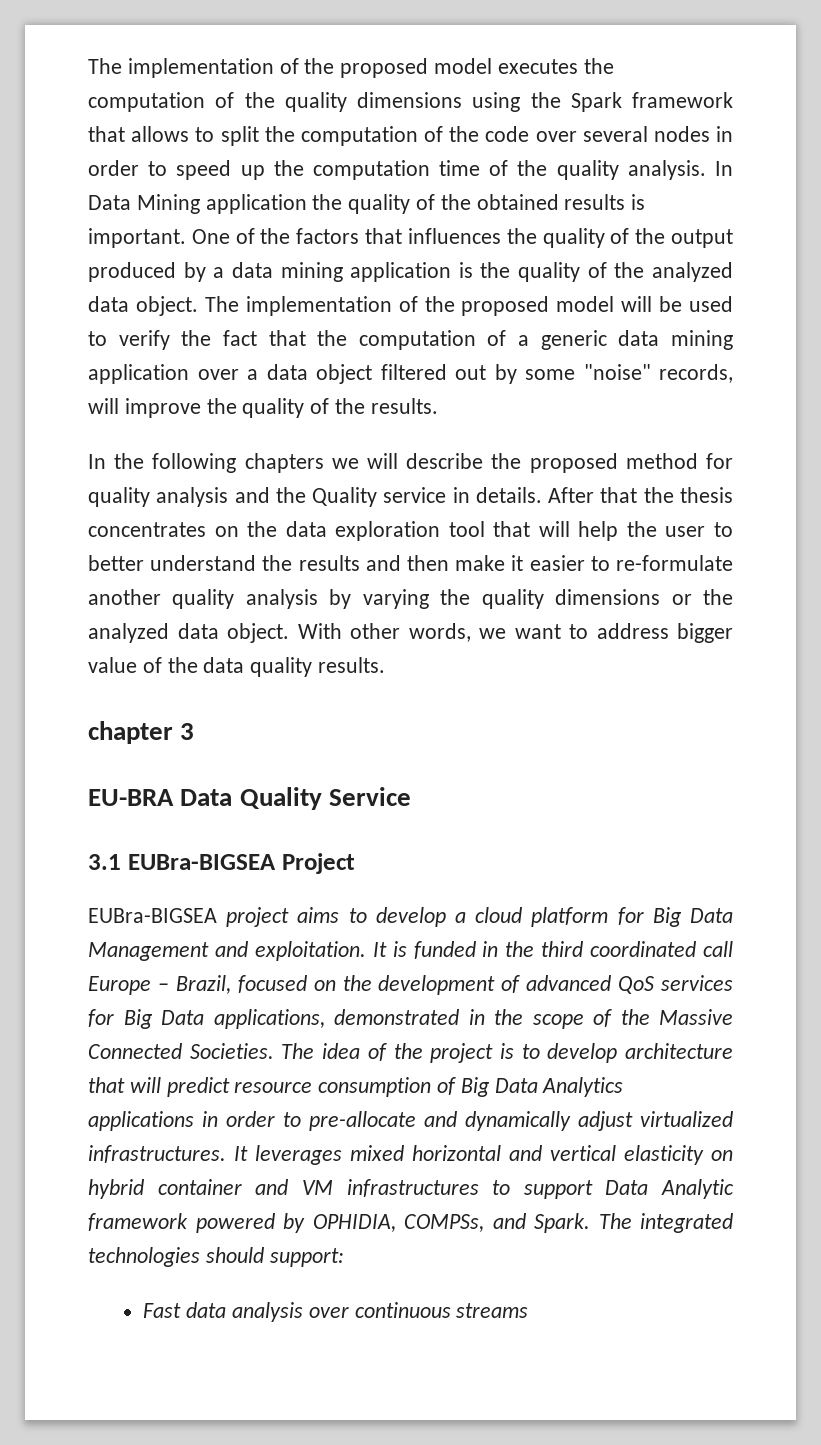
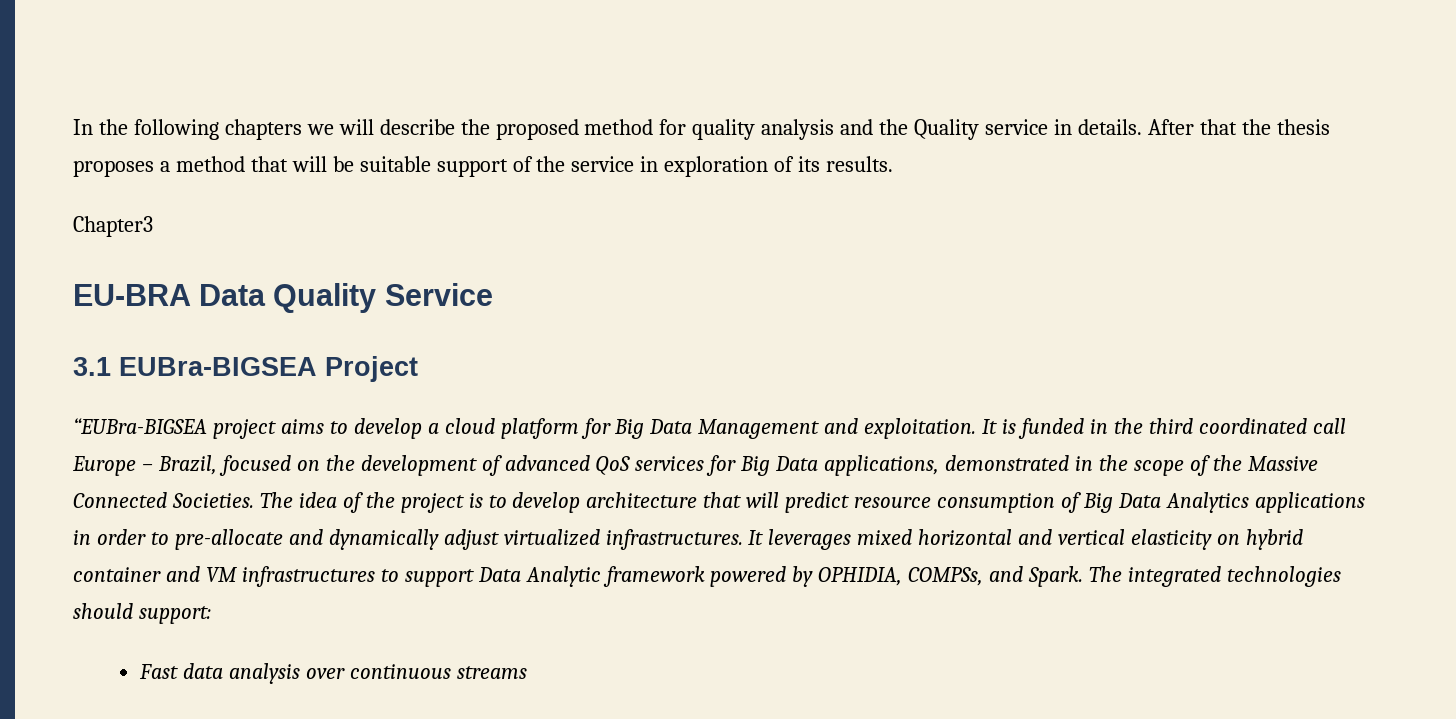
[88,58,614,78] [88,92,733,112] [88,126,733,146] [88,160,733,180] [88,194,646,214] [88,228,734,248] [88,262,733,282] [88,296,733,316] [88,330,733,350] [88,364,733,384] [88,398,438,418] The implementation of the proposed model executes the computation of the quality dimensions using the Spark framework that allows to split the computation of the code over several nodes in order to speed up the computation time of the quality analysis. In Data Mining application the quality of the obtained results is important. One of the factors that influences the quality of the output produced by a data mining application is the quality of the analyzed data object. The implementation of the proposed model will be used to verify the fact that the computation of a generic data mining application over a data object filtered out by some "noise" records, will improve the quality of the results. // -> (73, 127) none
[88,521,733,541] [88,555,733,571] [88,589,734,609] [88,623,733,643] [88,657,386,677] [88,721,195,744] concentrates on the data exploration tool that will help the user to better understand the results and then make it easier to re-formulate another quality analysis by varying the quality dimensions or the analyzed data object. With other words, we want to address bigger value of the data quality results. // chapter 3 -> [73,156,894,177] [73,216,153,237] proposes a method that will be suitable support of the service in exploration of its results. // Chapter3
[88,908,217,923] EUBra-BIGSEA -> [73,418,207,434] “EUBra-BIGSEA

